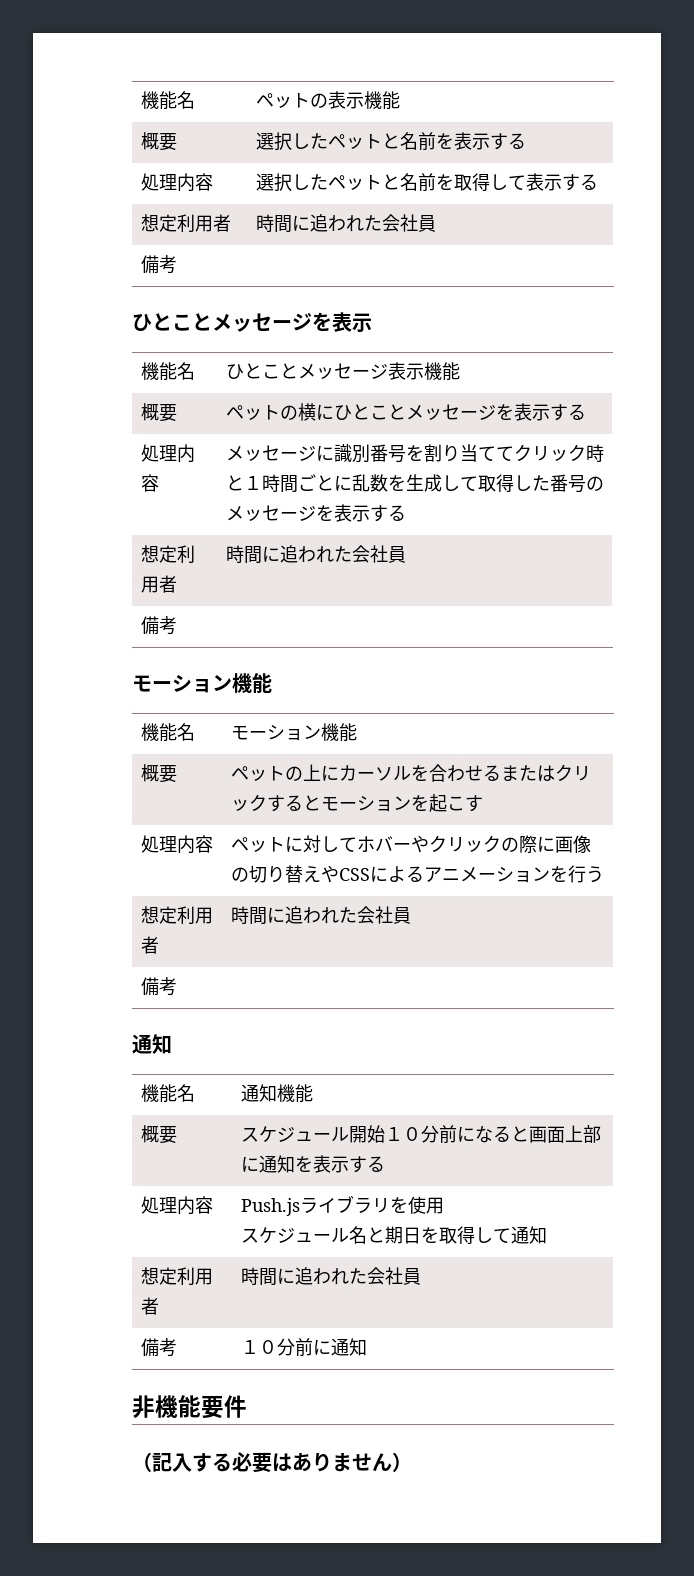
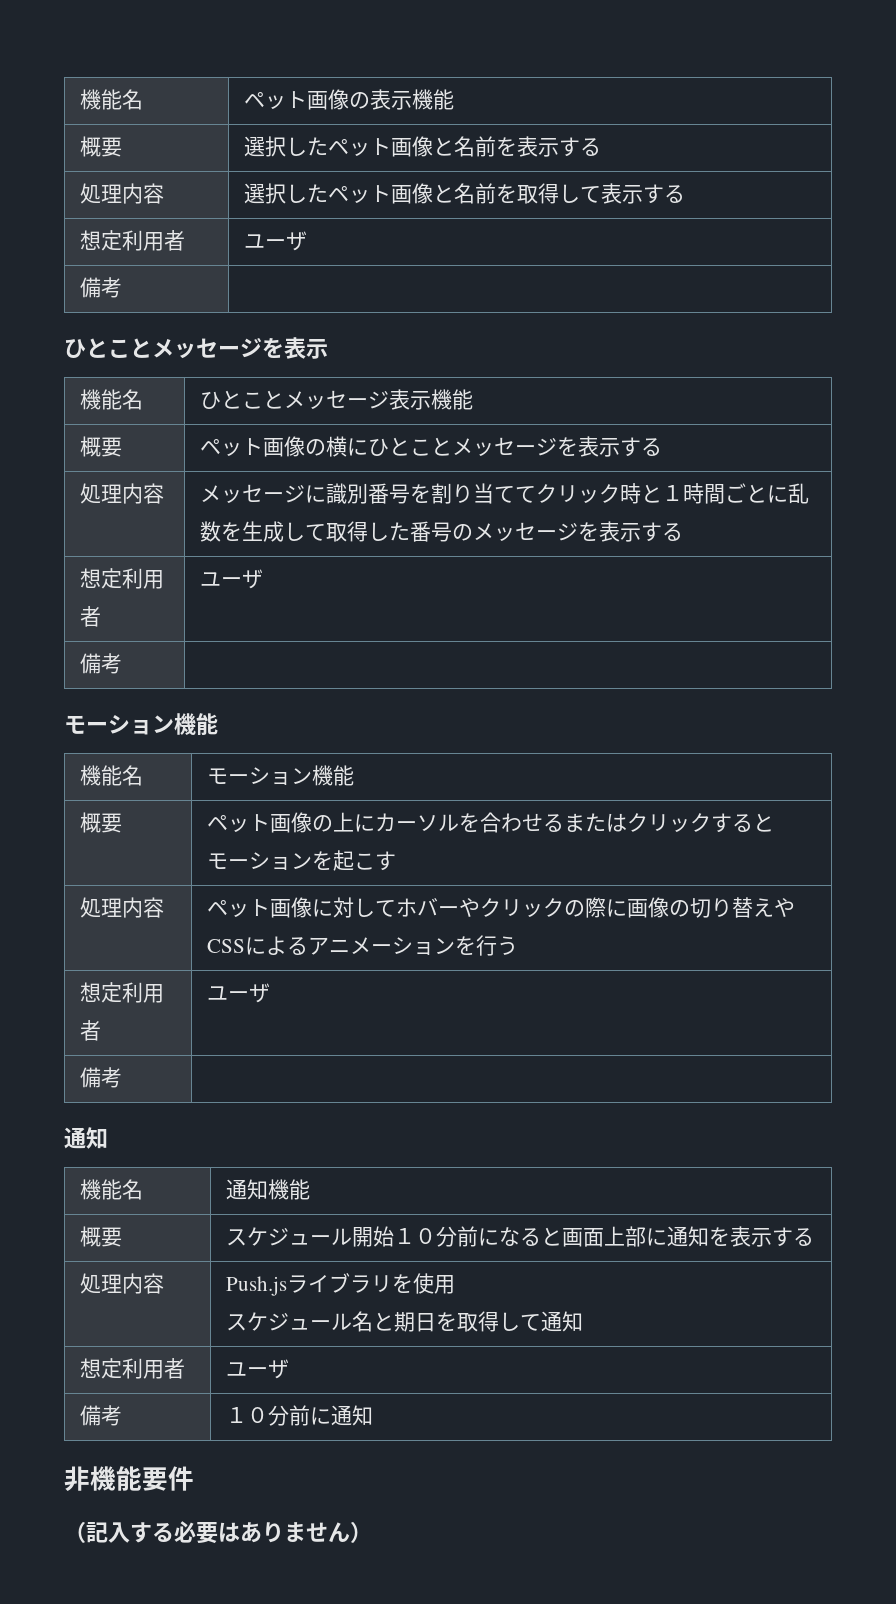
(310, 100) none -> [307,89,350,110] 画像
(382, 141) none -> [391,136,434,157] 画像
(382, 182) none -> [391,183,434,204] 画像
[255,214,436,233] 時間に追われた会社員 -> [244,231,308,251] ユーザ
(280, 412) none -> [263,436,306,457] 画像
[225,545,406,564] 時間に追われた会社員 -> [200,569,264,589] ユーザ
(285, 773) none -> [270,812,313,833] 画像
(285, 844) none -> [270,897,313,918] 画像
[230,906,411,925] 時間に追われた会社員 -> [207,983,271,1003] ユーザ
[240,1267,421,1286] 時間に追われた会社員 -> [226,1359,290,1379] ユーザ

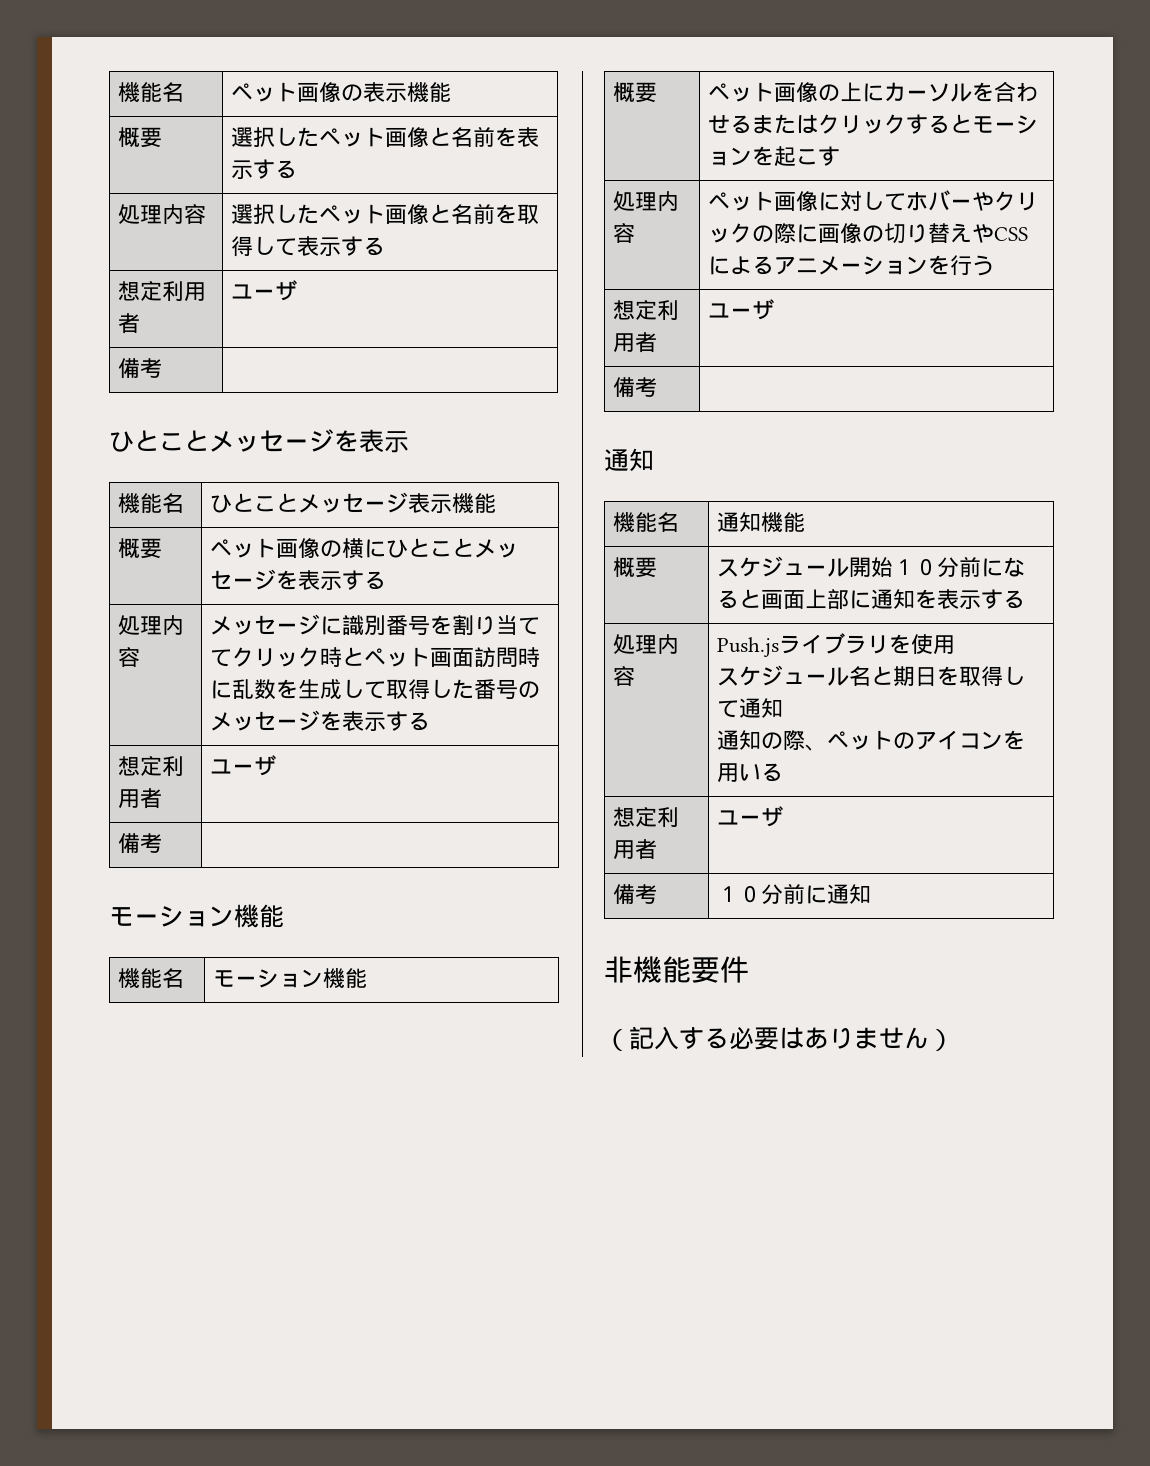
[662,483,768,504] １時間ごと -> [364,647,541,667] ペット画面訪問時
(584, 1321) none -> [717,730,1026,751] [717,763,784,782] // 通知の際、ペットのアイコンを用いる

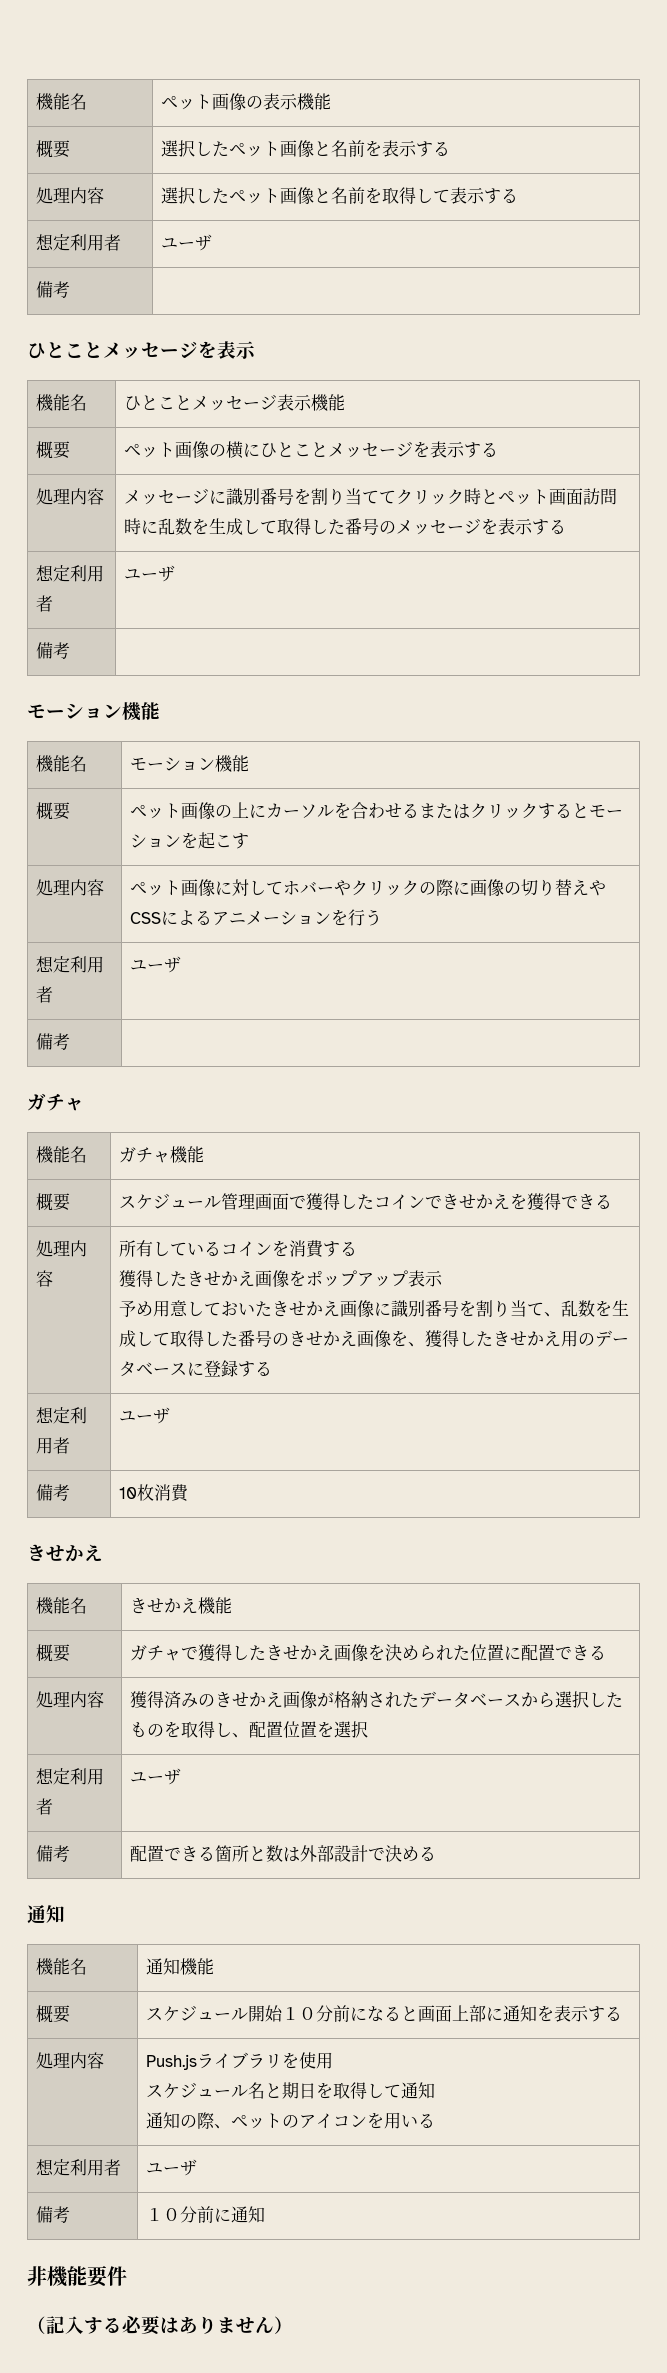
(658, 387) none -> [27,1093,84,1111] [35,1146,87,1163] [118,1146,204,1163] [35,1193,70,1211] [118,1193,612,1210] [35,1240,87,1257] [35,1270,53,1287] [118,1240,357,1258] [118,1270,443,1288] [118,1300,629,1318] [118,1330,629,1348] [118,1360,272,1377] [35,1407,87,1424] [35,1437,70,1454] [118,1407,170,1424] [35,1484,70,1501] [118,1484,189,1502] [27,1544,103,1562] [35,1597,87,1614] [129,1597,232,1614] [35,1644,70,1662] [129,1644,606,1662] [35,1691,104,1708] [129,1691,623,1709] [129,1721,368,1738] [35,1768,104,1785] [35,1798,53,1815] [129,1768,181,1785] [35,1845,70,1862] [129,1845,436,1862] // ガチャ // 機能名 | ガチャ機能 // 概要 | スケジュール管理画面で獲得したコインできせかえを獲得できる // 処理内容 | 所有しているコインを消費する // 獲得したきせかえ画像をポップアップ表示 // 予め用意しておいたきせかえ画像に識別番号を割り当て、乱数を生成して取得した番号のきせかえ画像を、獲得したきせかえ用のデータベースに登録する // 想定利用者 | ユーザ // 備考 | 10枚消費 // きせかえ // 機能名 | きせかえ機能 // 概要 | ガチャで獲得したきせかえ画像を決められた位置に配置できる // 処理内容 | 獲得済みのきせかえ画像が格納されたデータベースから選択したものを取得し、配置位置を選択 // 想定利用者 | ユーザ // 備考 | 配置できる箇所と数は外部設計で決める

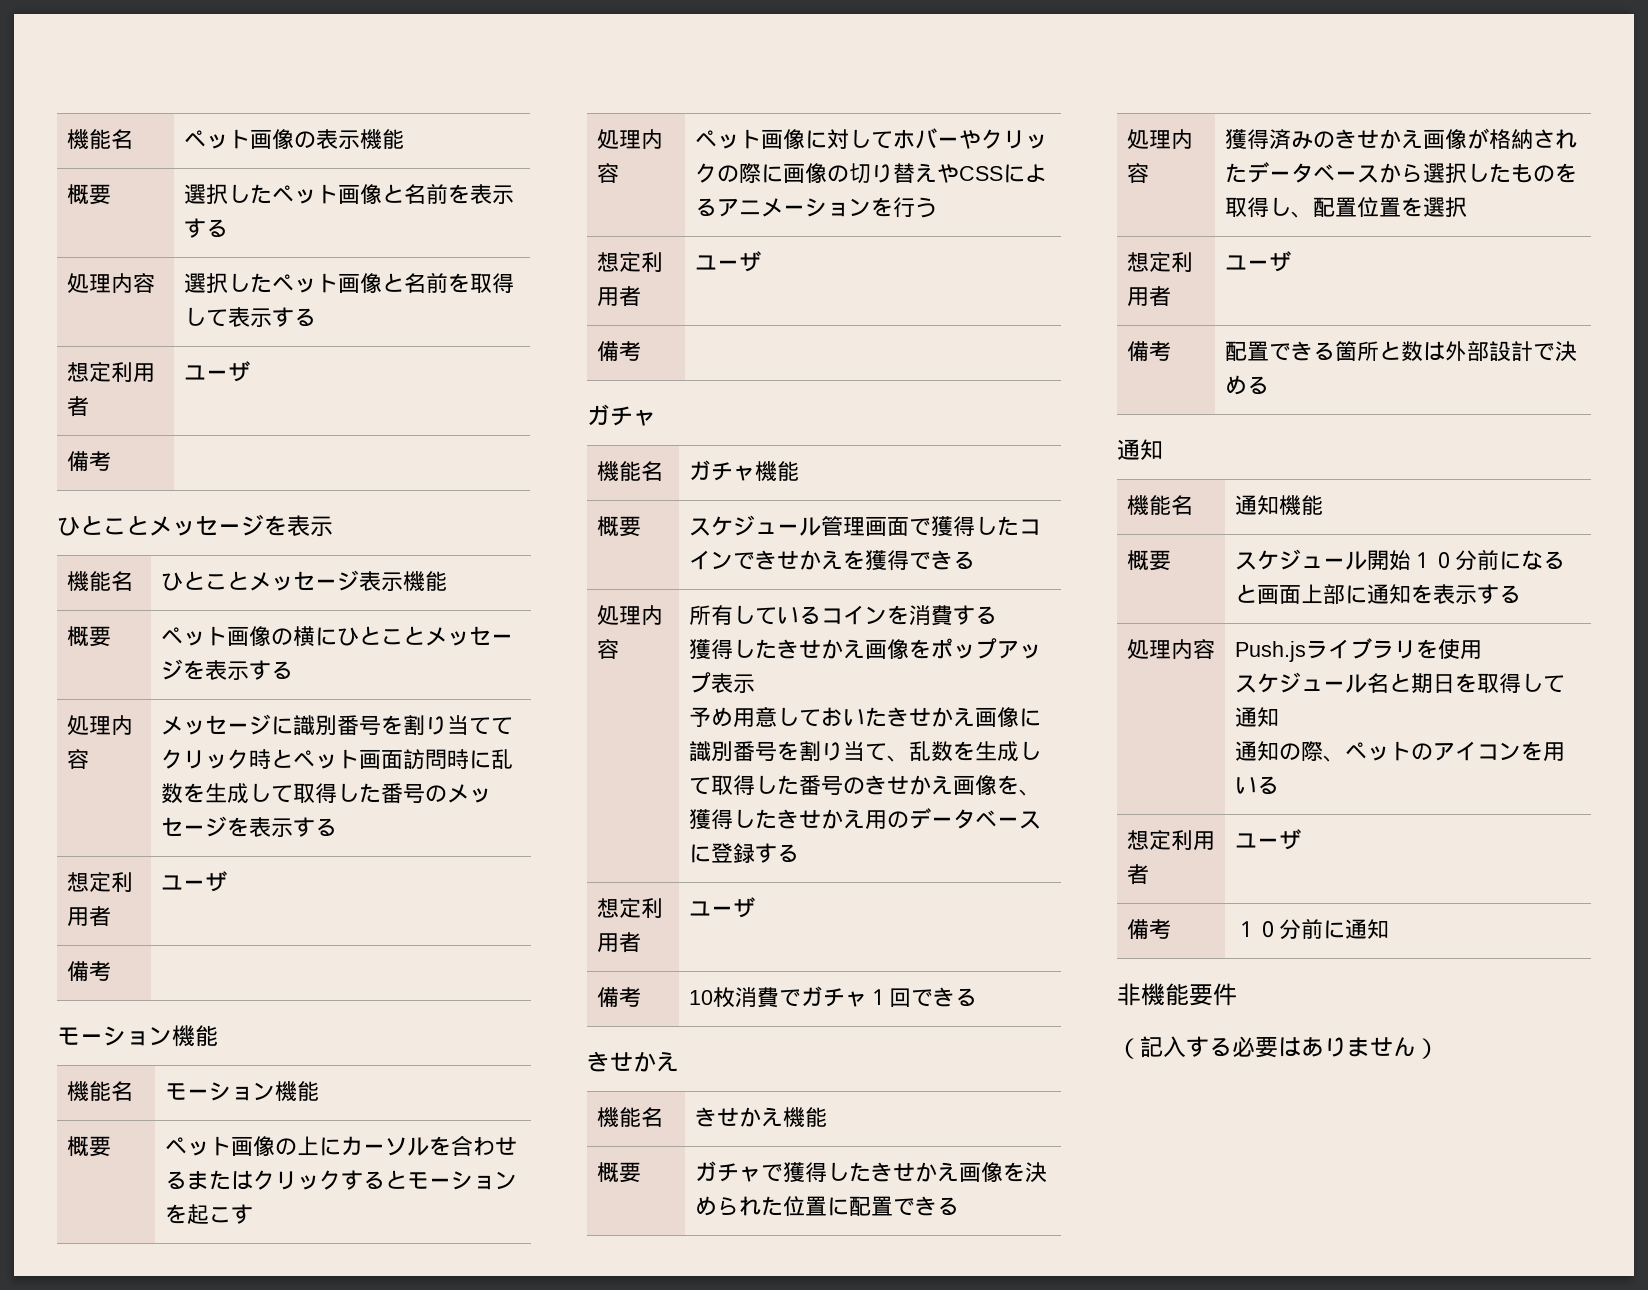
(189, 1493) none -> [778,986,977,1007] でガチャ１回できる

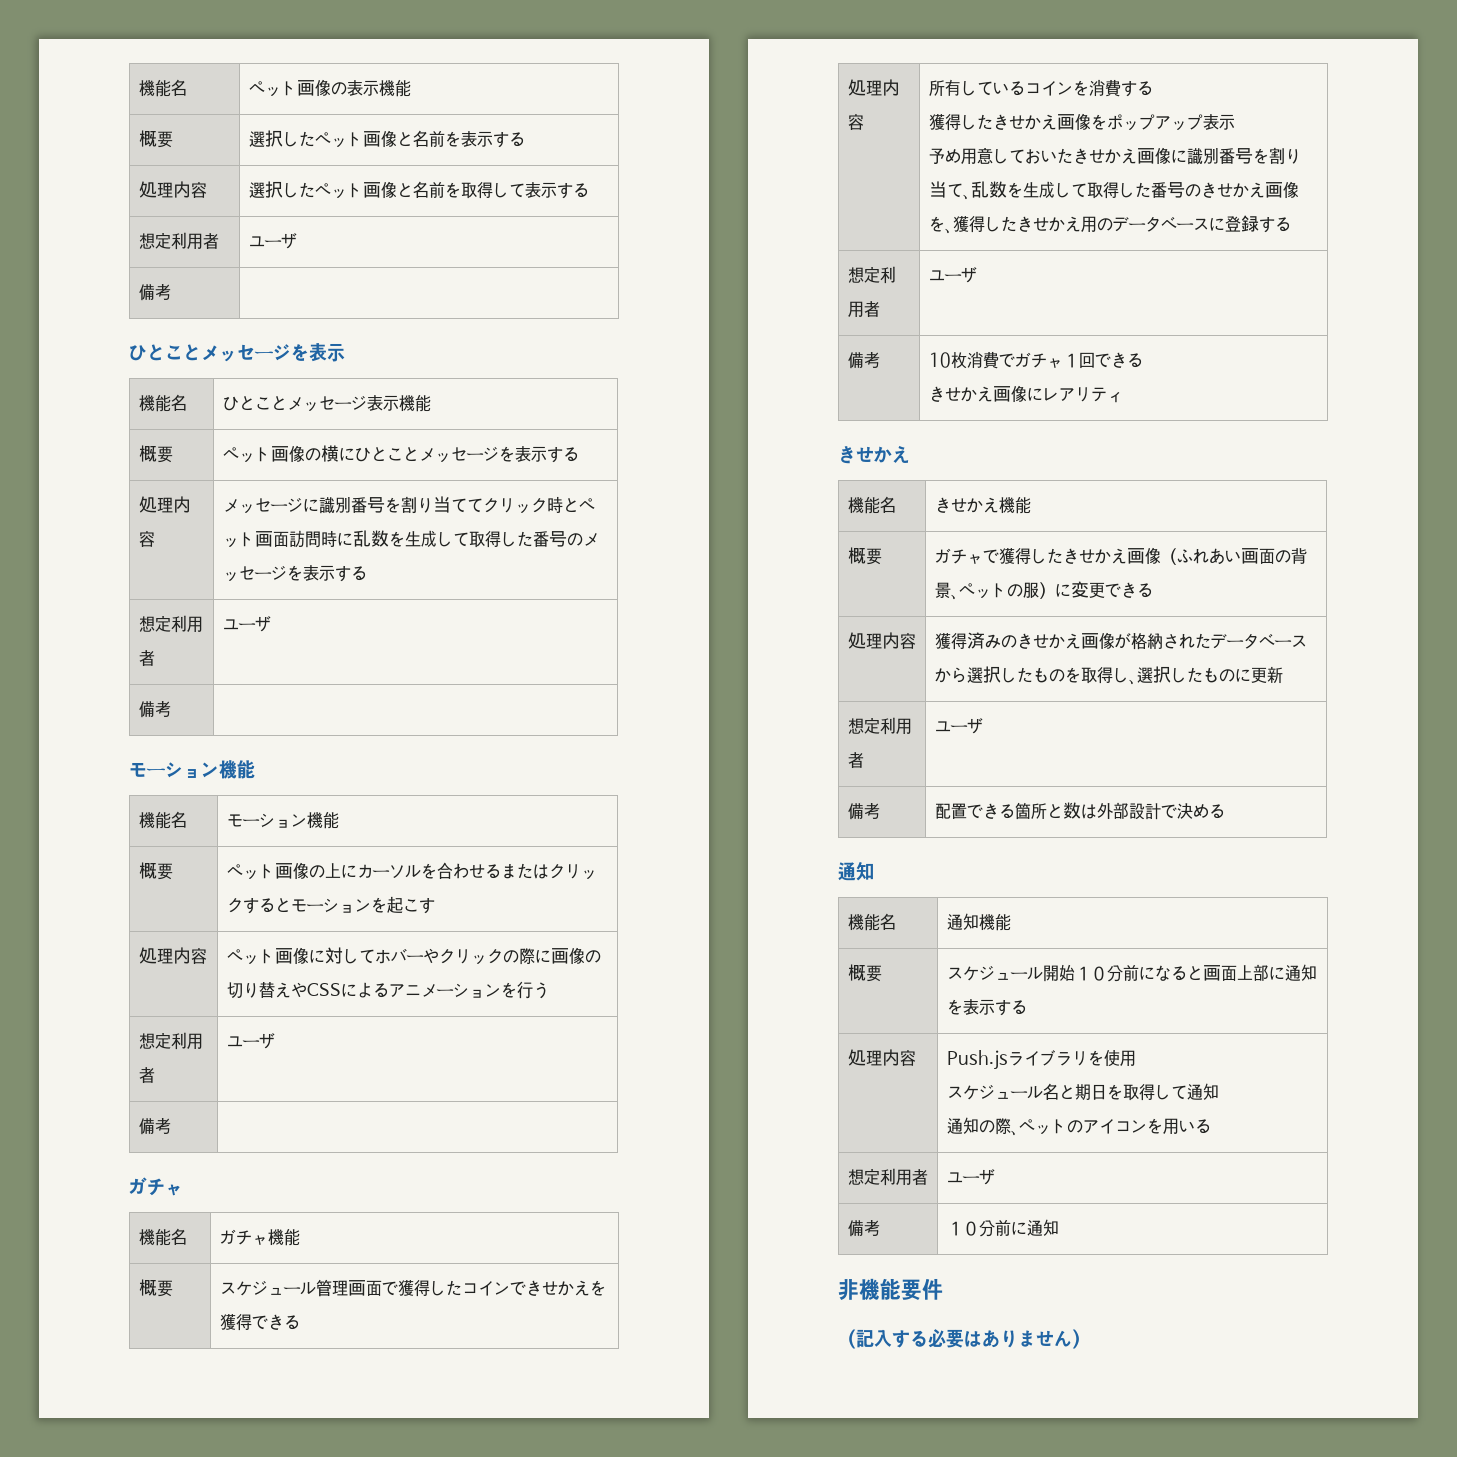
(977, 997) none -> [928,385,1123,403] // きせかえ画像にレアリティ
[1002,1162,1047,1182] [694,1196,893,1216] を決められた位置に配置 -> [1160,548,1307,565] [934,581,1105,600] （ふれあい画面の背景、ペットの服）に変更
[1312,197,1467,218] 配置位置を選択 -> [1136,666,1283,684] 選択したものに更新

